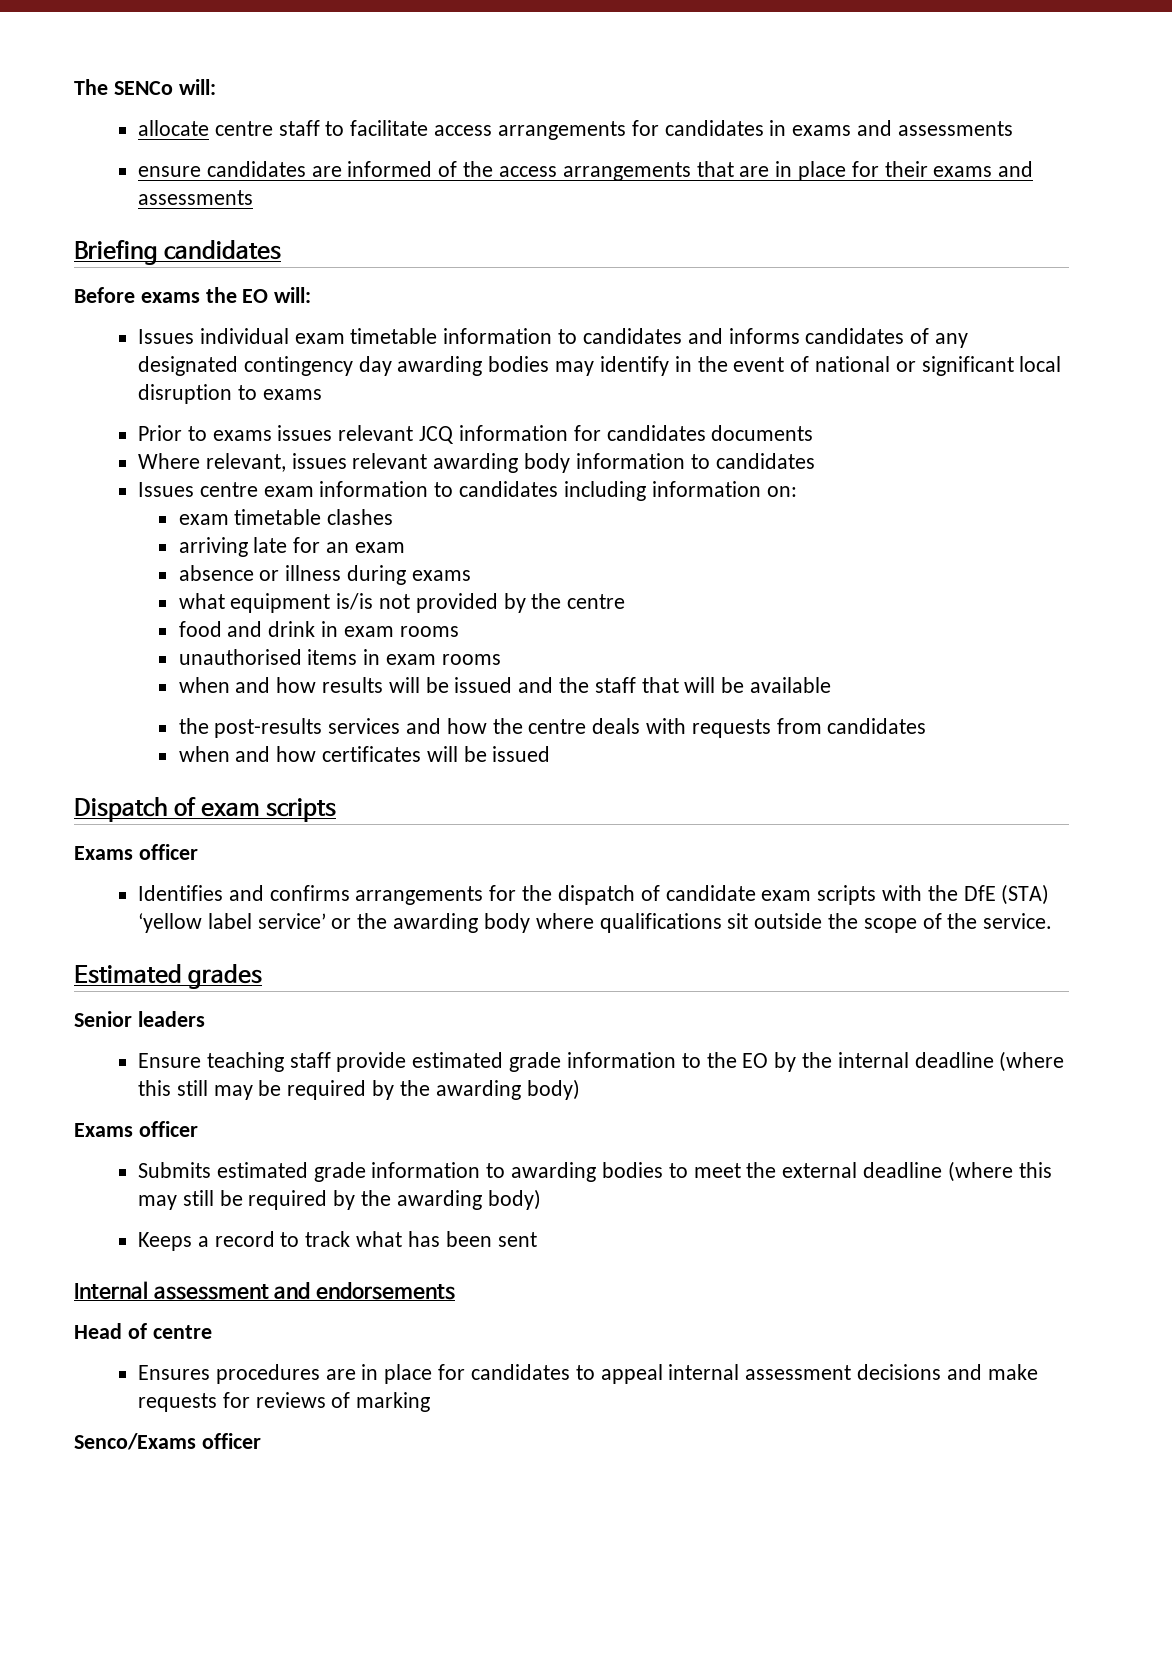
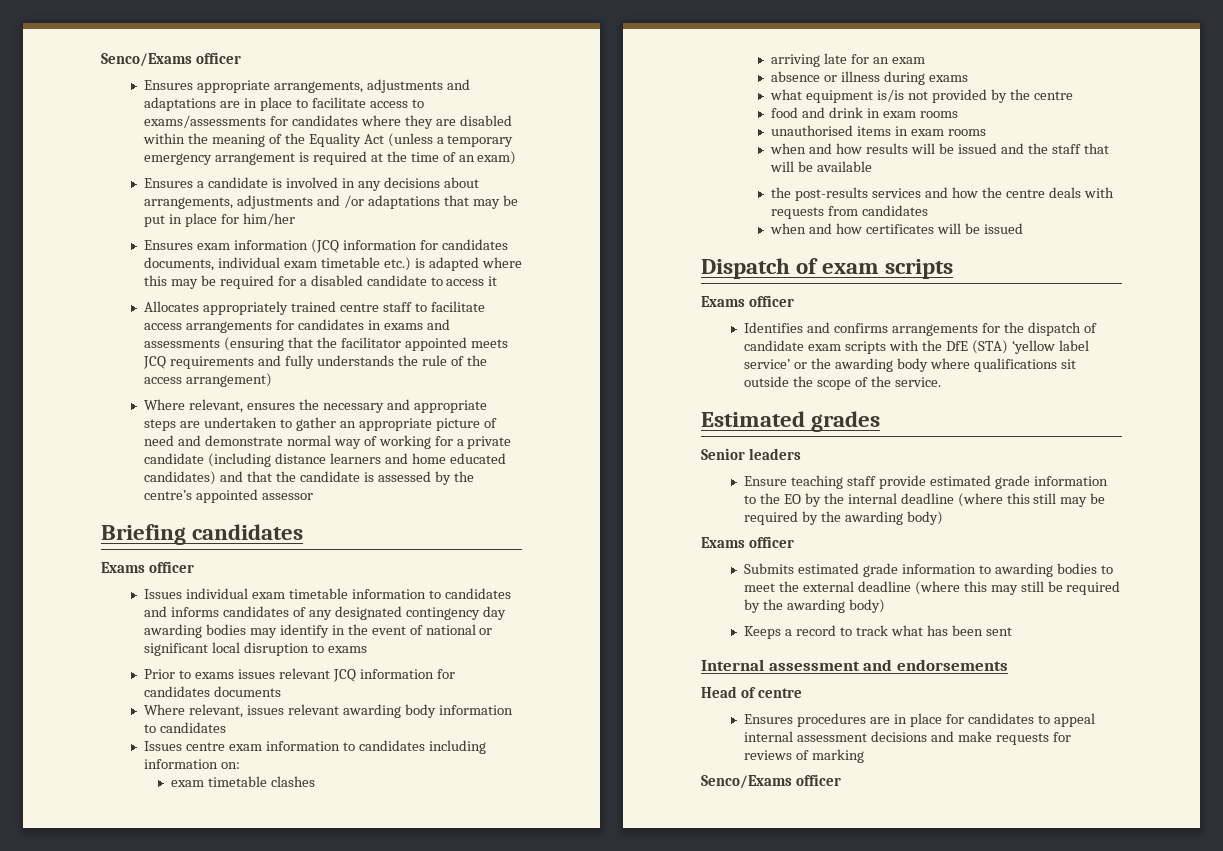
[74,79,216,95] [138,120,210,136] The SENCo will: // allocate -> [101,52,241,67] [144,79,470,93] [144,97,424,111] [144,115,512,129] [143,133,514,147] [144,151,517,165] [144,177,479,191] [144,195,518,209] [144,213,295,227] [144,239,508,253] [144,257,522,271] [144,275,498,289] [144,301,337,315] Senco/Exams officer // Ensures appropriate arrangements, adjustments and adaptations are in place to facilitate access to exams/assessments for candidates where they are disabled within the meaning of the Equality Act (unless a temporary emergency arrangement is required at the time of an exam) // Ensures a candidate is involved in any decisions about arrangements, adjustments and /or adaptations that may be put in place for him/her // Ensures exam information (JCQ information for candidates documents, individual exam timetable etc.) is adapted where this may be required for a disabled candidate to access it // Allocates appropriately trained
[138,161,1034,181] [138,190,254,205] [74,240,282,265] [74,287,312,303] // ensure candidates are informed of the access arrangements that are in place for their exams and assessments // Briefing candidates // Before exams the EO will: -> [224,337,508,351] [143,355,487,369] [144,373,273,387] [144,399,487,413] [144,417,497,431] [144,435,512,449] [144,453,506,467] [144,471,474,485] [144,489,314,503] [101,524,304,545] [101,561,194,573] (ensuring that the facilitator appointed meets JCQ requirements and fully understands the rule of the access arrangement) // Where relevant, ensures the necessary and appropriate steps are undertaken to gather an appropriate picture of need and demonstrate normal way of working for a private candidate (including distance learners and home educated candidates) and that the candidate is assessed by the centre’s appointed assessor // Briefing candidates // Exams officer

